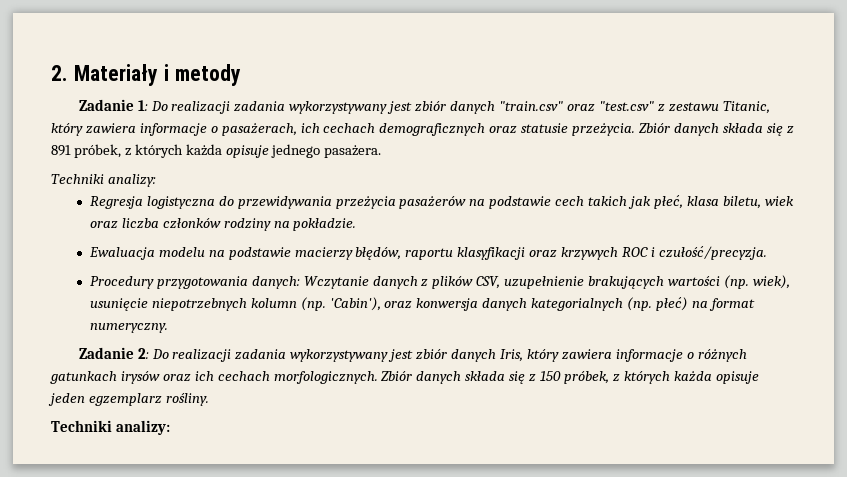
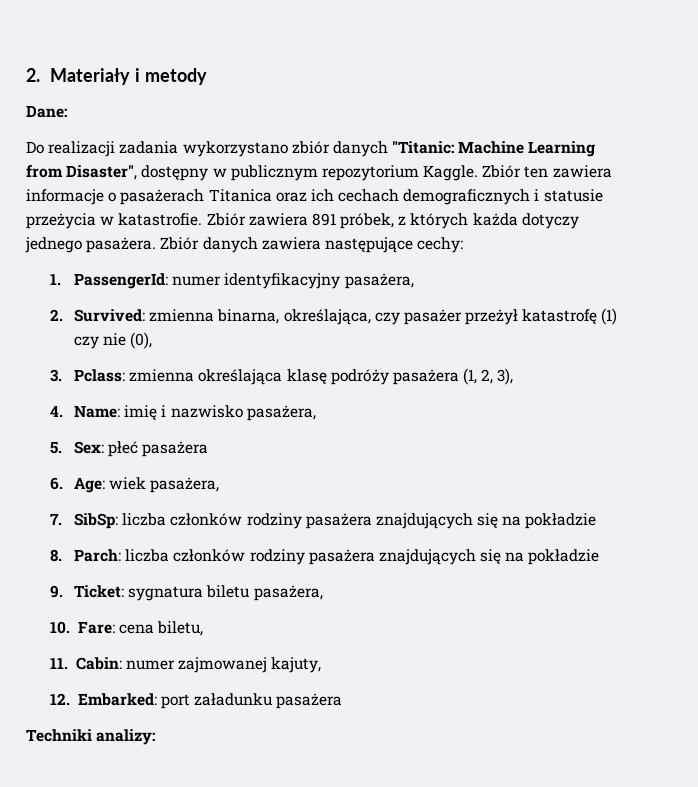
[78,99,770,114] [51,123,794,136] Zadanie 1: Do realizacji zadania wykorzystywany jest zbiór danych "train.csv" oraz "test.csv" z zestawu Titanic, który zawiera informacje o pasażerach, ich cechach demograficznych oraz statusie przeżycia. Zbiór danych składa się z -> [26,105,67,118] [26,141,596,157] [26,165,612,181] [26,189,603,205] [26,213,308,229] Dane: // Do realizacji zadania wykorzystano zbiór danych "Titanic: Machine Learning from Disaster", dostępny w publicznym repozytorium Kaggle. Zbiór ten zawiera informacje o pasażerach Titanica oraz ich cechach demograficznych i statusie przeżycia w katastrofie. Zbiór zawiera
[225,145,269,158] opisuje -> [521,213,579,229] dotyczy
[51,174,156,187] [89,195,794,209] [89,218,357,231] [88,246,767,260] [89,275,790,289] [89,297,755,311] [89,323,168,333] [78,347,747,362] [50,371,759,384] [48,393,209,406] // Techniki analizy: // Regresja logistyczna do przewidywania przeżycia pasażerów na podstawie cech takich jak płeć, klasa biletu, wiek oraz liczba członków rodziny na pokładzie. // Ewaluacja modelu na podstawie macierzy błędów, raportu klasyfikacji oraz krzywych ROC i czułość/precyzja. // Procedury przygotowania danych: Wczytanie danych z plików CSV, uzupełnienie brakujących wartości (np. wiek), usunięcie niepotrzebnych kolumn (np. 'Cabin'), oraz konwersja danych kategorialnych (np. płeć) na format numeryczny. // Zadanie 2: Do realizacji zadania wykorzystywany jest zbiór danych Iris, który zawiera informacje o różnych gatunkach irysów oraz ich cechach morfologicznych. Zbiór danych składa się z 150 próbek, z których każda opisuje jeden egzemplarz rośliny. -> [160,237,464,253] [49,273,414,289] [49,308,618,325] [73,332,153,349] [49,368,514,385] [49,405,316,421] [49,441,209,457] [49,477,220,493] [49,513,597,529] [49,549,600,565] [49,585,323,601] [49,621,204,636] [49,657,322,673] [49,693,343,709] Zbiór danych zawiera następujące cechy: // 1. PassengerId: numer identyfikacyjny pasażera, // 2. Survived: zmienna binarna, określająca, czy pasażer przeżył katastrofę (1) czy nie (0), // 3. Pclass: zmienna określająca klasę podróży pasażera (1, 2, 3), // 4. Name: imię i nazwisko pasażera, // 5. Sex: płeć pasażera // 6. Age: wiek pasażera, // 7. SibSp: liczba członków rodziny pasażera znajdujących się na pokładzie // 8. Parch: liczba członków rodziny pasażera znajdujących się na pokładzie // 9. Ticket: sygnatura biletu pasażera, // 10. Fare: cena biletu, // 11. Cabin: numer zajmowanej kajuty, // 12. Embarked: port załadunku pasażera

